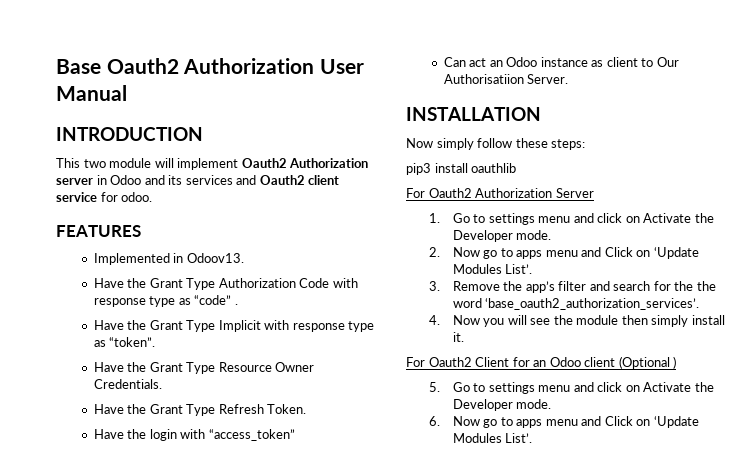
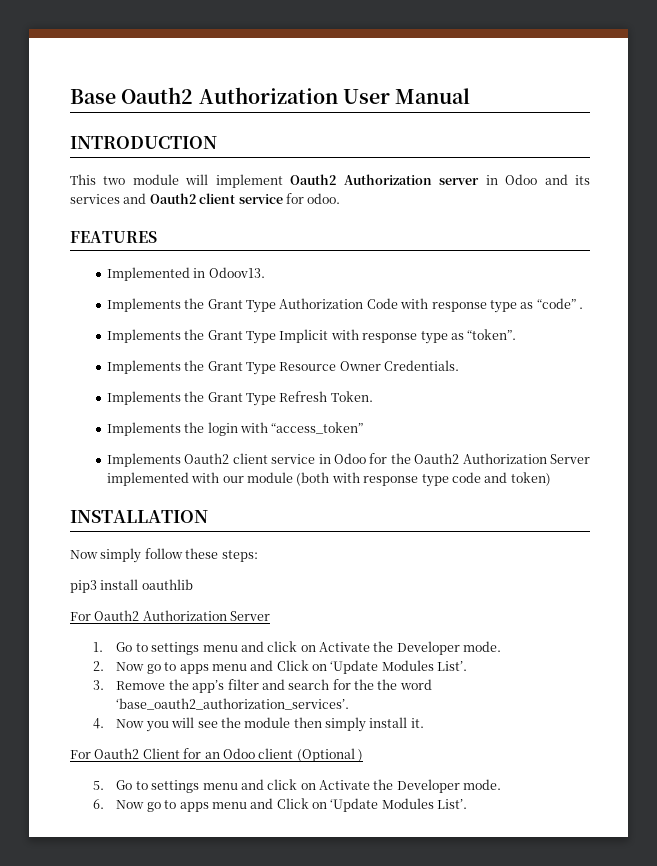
[93,278,124,288] Have -> [106,298,181,312] Implements
[93,320,124,330] Have -> [106,329,181,343] Implements
[93,362,124,372] Have -> [106,360,181,374] Implements
[93,404,124,414] Have -> [106,391,181,405] Implements
[93,429,124,439] Have -> [106,422,181,436] Implements
[443,57,679,67] [443,74,569,84] Can act an Odoo instance as client to Our Authorisatiion Server. -> [106,453,591,467] [106,472,551,487] Implements Oauth2 client service in Odoo for the Oauth2 Authorization Server implemented with our module (both with response type code and token)

